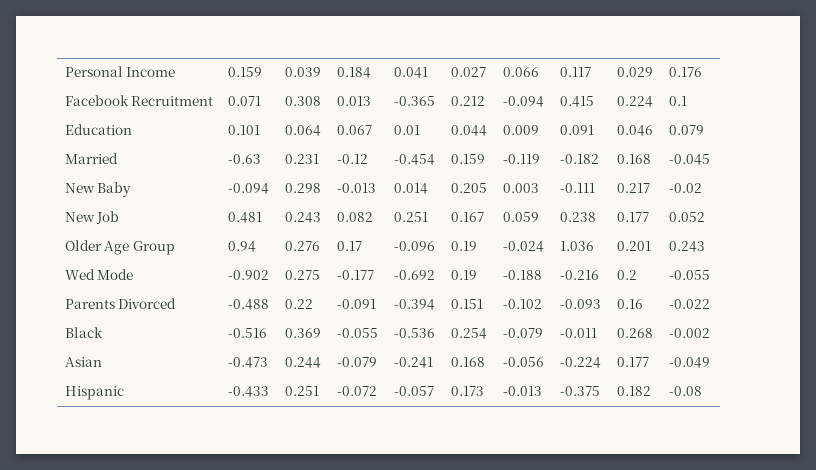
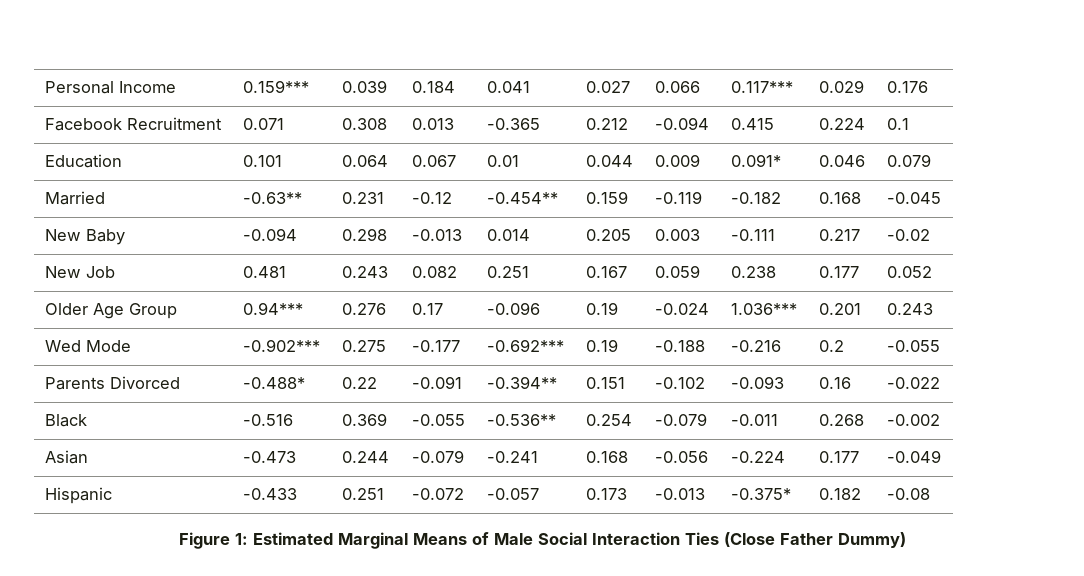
[227,67,262,77] 0.159 -> [242,80,309,93] 0.159***
[559,67,591,77] 0.117 -> [730,81,793,93] 0.117***
[559,125,594,135] 0.091 -> [730,154,781,167] 0.091*
[227,154,261,164] -0.63 -> [242,192,302,204] -0.63**
[393,154,435,165] -0.454 -> [486,192,558,204] -0.454**
[227,241,256,252] 0.94 -> [242,302,303,315] 0.94***
[559,241,594,251] 1.036 -> [730,303,797,315] 1.036***
[227,270,269,280] -0.902 -> [242,339,320,352] -0.902***
[393,270,435,280] -0.692 -> [486,339,564,352] -0.692***
[227,299,269,310] -0.488 -> [242,377,305,389] -0.488*
[393,299,435,310] -0.394 -> [486,376,557,389] -0.394**
[393,328,435,338] -0.536 -> [486,414,556,426] -0.536**
[559,386,600,396] -0.375 -> [730,488,791,500] -0.375*
(702, 391) none -> [178,532,906,549] // Figure 1: Estimated Marginal Means of Male Social Interaction Ties (Close Father Dummy)

